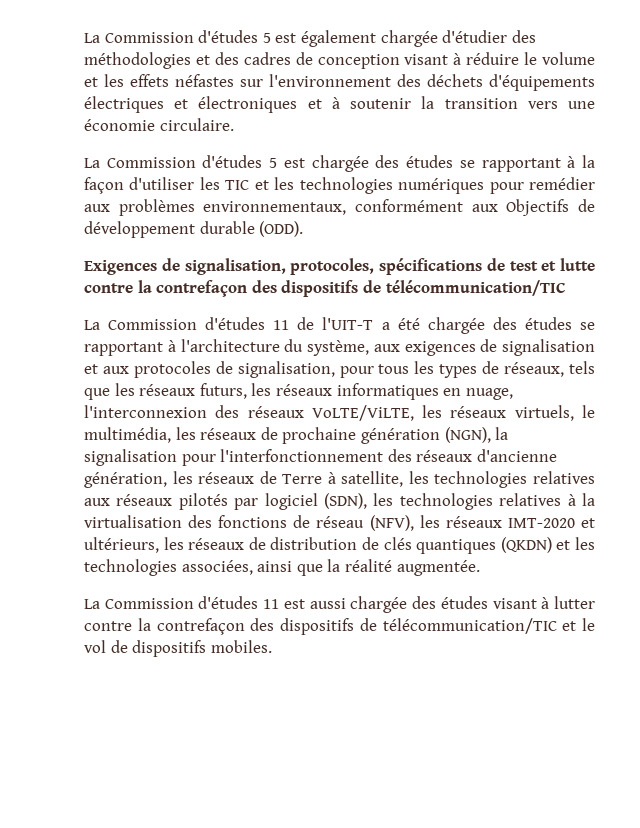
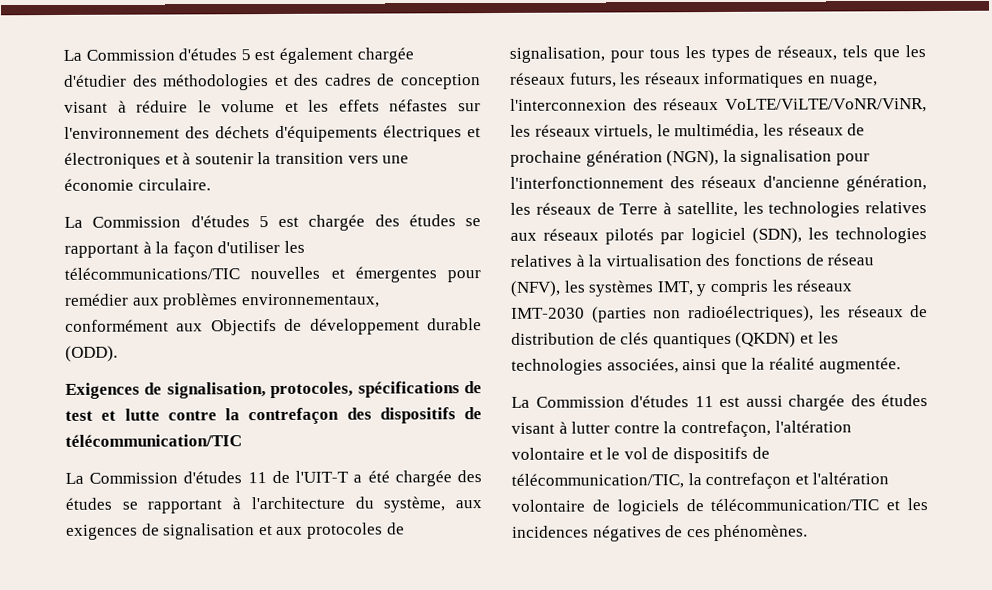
[225,177,485,194] TIC et les technologies numériques -> [64,266,437,283] télécommunications/TIC nouvelles et émergentes
[311,405,414,421] VoLTE/ViLTE, -> [725,98,927,113] VoLTE/ViLTE/VoNR/ViNR,
[445,516,595,528] [84,537,159,553] réseaux IMT-2020 et ultérieurs, -> [588,279,853,297] [511,305,814,323] systèmes IMT, y compris les réseaux IMT-2030 (parties non radioélectriques),
[156,618,557,635] contrefaçon des dispositifs de télécommunication/TIC -> [680,420,852,438] [511,447,585,460] contrefaçon, l'altération volontaire
[210,640,272,653] mobiles. -> [751,446,770,459] [511,472,890,490] [511,498,928,516] [512,524,809,542] de télécommunication/TIC, la contrefaçon et l'altération volontaire de logiciels de télécommunication/TIC et les incidences négatives de ces phénomènes.

